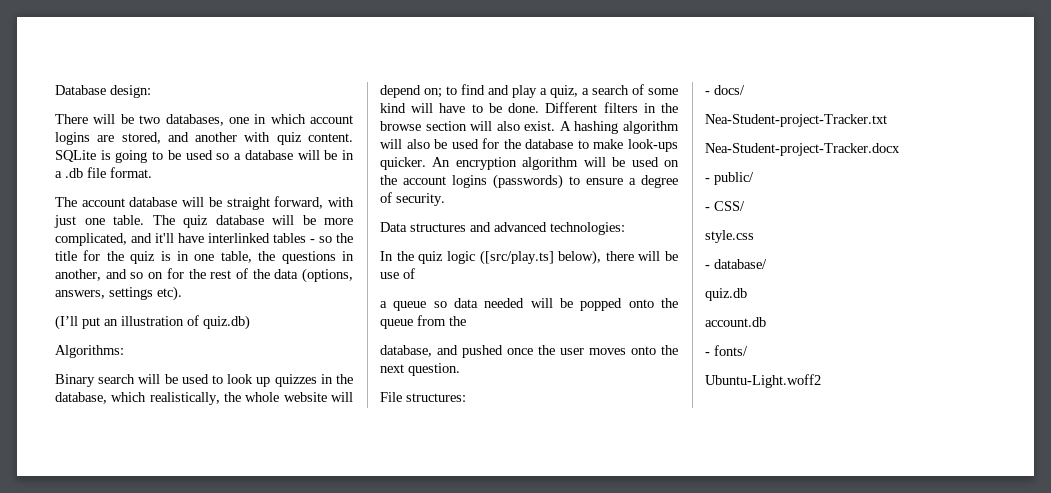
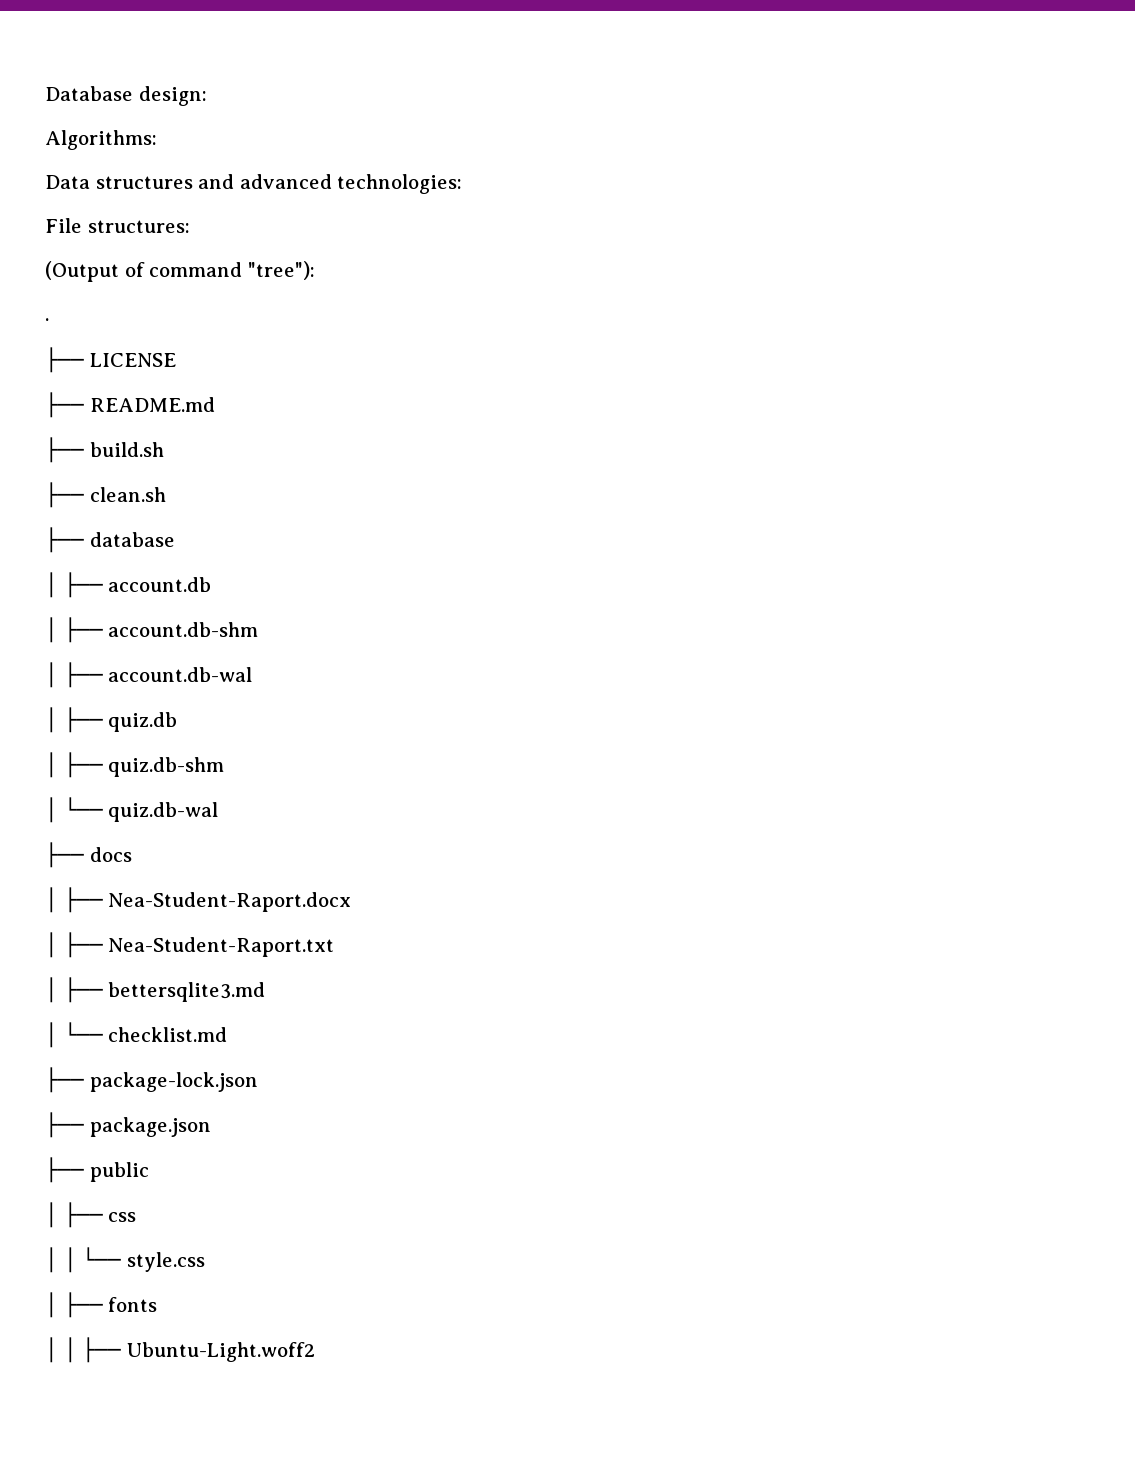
[55,114,353,126] [55,132,353,145] [55,150,354,163] [55,167,152,178] [55,196,355,210] [54,215,353,228] [55,233,353,246] [55,250,354,264] [55,268,353,283] [55,286,182,301] [55,315,250,330] [55,345,124,358] [55,374,353,387] [55,392,354,405] [380,84,678,98] [380,102,678,113] [380,121,679,134] [380,138,678,152] [380,157,679,170] [380,174,678,189] [380,192,445,206] There will be two databases, one in which account logins are stored, and another with quiz content. SQLite is going to be used so a database will be in a .db file format. // The account database will be straight forward, with just one table. The quiz database will be more complicated, and it'll have interlinked tables - so the title for the quiz is in one table, the questions in another, and so on for the rest of the data (options, answers, settings etc). // (I’ll put an illustration of quiz.db) // Algorithms: // Binary search will be used to look up quizzes in the database, which realistically, the whole website will depend on; to find and play a quiz, a search of some kind will have to be done. Different filters in the browse section will also exist. A hashing algorithm will also be used for the database to make look-ups quicker. An encryption algorithm will be used on the account logins (passwords) to ensure a degree of security. -> [45,130,157,150] Algorithms:
[380,250,678,265] [380,268,415,279] [380,298,678,311] [380,315,466,329] [380,345,678,358] [380,363,460,376] [380,392,466,402] [705,85,745,95] [705,114,887,127] [705,143,900,156] [705,172,754,185] [705,201,745,211] [705,230,754,243] [705,259,767,269] [705,288,747,301] [705,317,766,327] [705,345,748,356] In the quiz logic ([src/play.ts] below), there will be use of // a queue so data needed will be popped onto the queue from the // database, and pushed once the user moves onto the next question. // File structures: // - docs/ // Nea-Student-project-Tracker.txt // Nea-Student-project-Tracker.docx // - public/ // - CSS/ // style.css // - database/ // quiz.db // account.db // - fonts/ // -> [45,218,190,233] [45,261,315,282] [45,318,49,321] [45,347,176,373] [45,392,215,418] [45,437,164,463] [45,482,166,508] [45,527,175,553] [45,572,212,598] [45,617,259,643] [45,662,253,688] [45,707,178,733] [45,752,225,778] [45,797,219,823] [45,842,132,868] [45,887,352,913] [45,932,335,958] [45,977,266,1003] [45,1022,228,1048] [45,1067,258,1093] [45,1112,211,1138] [45,1157,149,1183] [45,1202,137,1228] [45,1247,205,1273] [45,1292,158,1318] [45,1337,122,1363] File structures: // (Output of command "tree"): // . // ├── LICENSE // ├── README.md // ├── build.sh // ├── clean.sh // ├── database // │ ├── account.db // │ ├── account.db-shm // │ ├── account.db-wal // │ ├── quiz.db // │ ├── quiz.db-shm // │ └── quiz.db-wal // ├── docs // │ ├── Nea-Student-Raport.docx // │ ├── Nea-Student-Raport.txt // │ ├── bettersqlite3.md // │ └── checklist.md // ├── package-lock.json // ├── package.json // ├── public // │ ├── css // │ │ └── style.css // │ ├── fonts // │ │ ├──

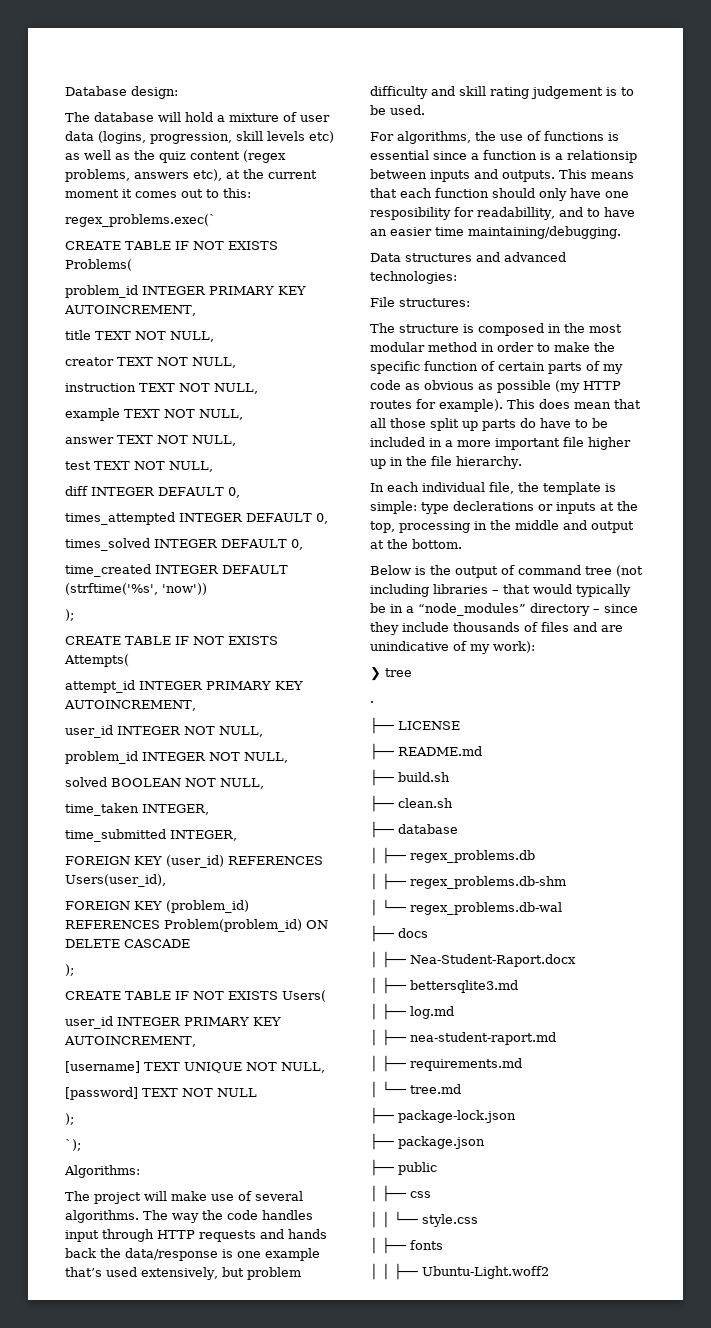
[45,130,157,150] Algorithms: -> [65,112,330,122] [65,131,334,144] [65,150,286,163] [65,169,317,182] [65,188,251,198] [65,214,216,227] [65,241,278,250] [65,259,132,271] [65,285,306,298] [64,305,196,316] [65,330,214,342] [65,357,236,368] [65,383,258,394] [65,408,243,421] [65,435,236,446] [65,461,213,472] [65,486,240,498] [65,512,328,525] [65,538,303,551] [65,564,288,577] [65,583,207,595] [65,609,74,621] [65,636,278,645] [64,654,129,667] [65,680,303,693] [64,700,196,711] [65,725,263,738] [65,751,288,764] [65,777,264,789] [65,803,209,816] [65,829,237,842] [65,855,323,868] [65,874,166,887] [65,900,249,913] [65,919,328,932] [65,939,190,948] [65,964,74,976] [65,990,326,1002] [65,1016,281,1029] [64,1036,196,1047] [65,1061,325,1073] [65,1087,257,1100] [65,1113,74,1125] [65,1139,81,1151] [64,1165,140,1178] [65,1191,303,1204] [65,1210,313,1223] [65,1229,327,1242] [65,1248,320,1261] [65,1267,301,1280] [370,86,634,99] [370,105,425,115] [370,131,619,144] [370,150,637,163] [370,169,634,182] [370,188,629,201] [370,207,635,220] [370,226,621,239] The database will hold a mixture of user data (logins, progression, skill levels etc) as well as the quiz content (regex problems, answers etc), at the current moment it comes out to this: // regex_problems.exec(` // CREATE TABLE IF NOT EXISTS Problems( // problem_id INTEGER PRIMARY KEY AUTOINCREMENT, // title TEXT NOT NULL, // creator TEXT NOT NULL, // instruction TEXT NOT NULL, // example TEXT NOT NULL, // answer TEXT NOT NULL, // test TEXT NOT NULL, // diff INTEGER DEFAULT 0, // times_attempted INTEGER DEFAULT 0, // times_solved INTEGER DEFAULT 0, // time_created INTEGER DEFAULT (strftime('%s', 'now')) // ); // CREATE TABLE IF NOT EXISTS Attempts( // attempt_id INTEGER PRIMARY KEY AUTOINCREMENT, // user_id INTEGER NOT NULL, // problem_id INTEGER NOT NULL, // solved BOOLEAN NOT NULL, // time_taken INTEGER, // time_submitted INTEGER, // FOREIGN KEY (user_id) REFERENCES Users(user_id), // FOREIGN KEY (problem_id) REFERENCES Problem(problem_id) ON DELETE CASCADE // ); // CREATE TABLE IF NOT EXISTS Users( // user_id INTEGER PRIMARY KEY AUTOINCREMENT, // [username] TEXT UNIQUE NOT NULL, // [password] TEXT NOT NULL // ); // `); // Algorithms: // The project will make use of several algorithms. The way the code handles input through HTTP requests and hands back the data/response is one example that’s used extensively, but problem difficulty and skill rating judgement is to be used. // For algorithms, the use of functions is essential since a function is a relationsip between inputs and outputs. This means that each function should only have one resposibility for readabillity, and to have an easier time maintaining/debugging.
[45,261,315,282] (Output of command "tree"): -> [370,323,622,336] [370,342,615,352] [370,361,623,374] [370,380,621,393] [370,399,641,412] [370,418,608,431] [370,437,631,450] [370,456,522,469] [370,482,616,495] [370,501,638,514] [370,520,634,533] [370,539,462,549] [370,565,643,578] [370,584,631,597] [370,603,638,616] [370,622,623,635] [370,641,535,654] [370,667,412,681] The structure is composed in the most modular method in order to make the specific function of certain parts of my code as obvious as possible (my HTTP routes for example). This does mean that all those split up parts do have to be included in a more important file higher up in the file hierarchy. // In each individual file, the template is simple: type declerations or inputs at the top, processing in the middle and output at the bottom. // Below is the output of command tree (not including libraries – that would typically be in a “node_modules” directory – since they include thousands of files and are unindicative of my work): // ❯ tree
[108,577,212,592] [45,617,259,643] [45,662,253,688] [45,707,178,733] [45,752,225,778] [45,797,219,823] account.db // │ ├── account.db-shm // │ ├── account.db-wal // │ ├── quiz.db // │ ├── quiz.db-shm // │ └── quiz.db-wal -> [410,850,535,863] [370,873,566,890] [370,899,562,916] regex_problems.db // │ ├── regex_problems.db-shm // │ └── regex_problems.db-wal
[108,937,335,957] [45,977,266,1003] [45,1022,228,1048] Nea-Student-Raport.txt // │ ├── bettersqlite3.md // │ └── checklist.md -> [410,980,518,993] [370,1003,454,1020] [370,1029,556,1046] [370,1055,522,1072] [370,1081,461,1098] bettersqlite3.md // │ ├── log.md // │ ├── nea-student-raport.md // │ ├── requirements.md // │ └── tree.md

